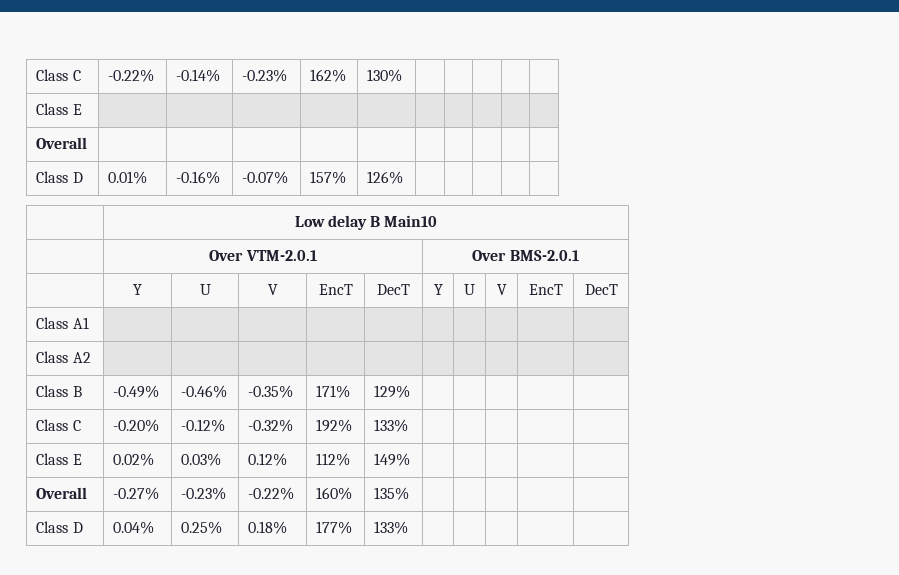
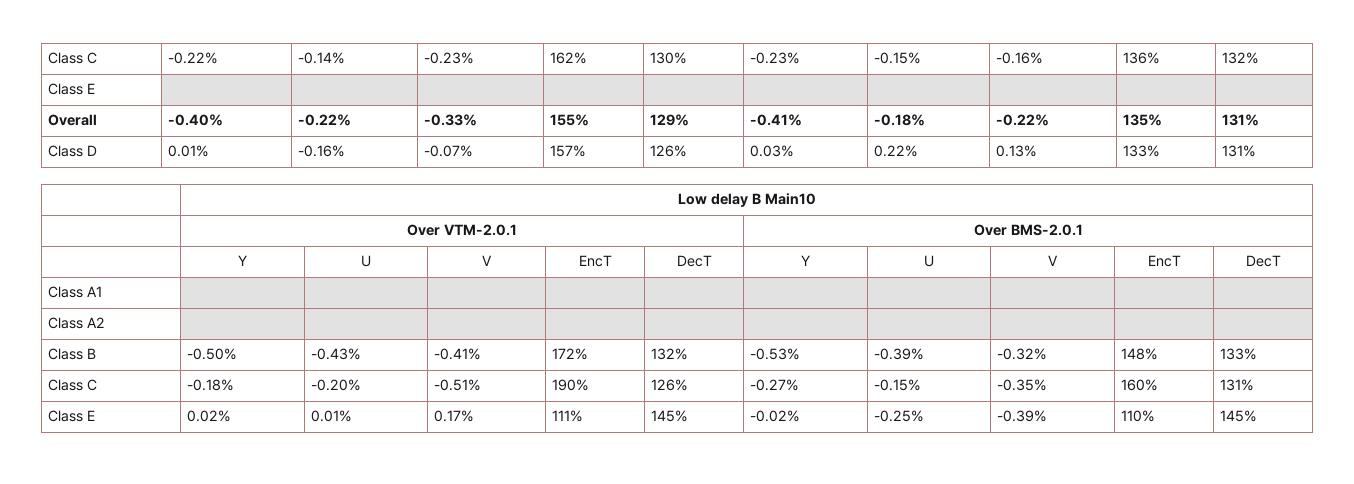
[36,103,82,115] [36,137,88,149] | | | | // Class E | | | | | | | | | | // Overall | | | | | | | | | | -> [749,52,800,64] [873,52,921,64] [995,52,1043,64] [1122,52,1160,64] [1221,52,1259,64] [47,83,95,95] [47,114,97,126] [167,114,223,126] [297,114,351,126] [423,114,477,126] [549,114,589,126] [649,114,689,126] [749,114,802,126] [873,114,925,126] [995,114,1049,126] [1122,114,1162,126] [1221,114,1259,126] -0.23% | -0.15% | -0.16% | 136% | 132% // Class E | | | | | | | | | | // Overall | -0.40% | -0.22% | -0.33% | 155% | 129% | -0.41% | -0.18% | -0.22% | 135% | 131%
(404, 177) | | | | -> [749,145,794,157] [873,145,918,157] [995,145,1037,157] [1122,145,1160,157] [1221,145,1256,157] 0.03% | 0.22% | 0.13% | 133% | 131%
[113,385,160,398] [181,385,228,398] [248,385,294,398] [316,385,351,398] [374,385,411,398] [36,419,81,431] -0.49% | -0.46% | -0.35% | 171% | 129% | | | | | // Class C -> [186,348,237,360] [310,348,361,360] [433,348,481,360] [551,348,588,360] [650,348,688,360] [749,348,800,360] [873,348,924,360] [996,348,1047,360] [1120,348,1158,360] [1219,348,1257,360] [47,379,97,391] [186,379,234,391] -0.50% | -0.43% | -0.41% | 172% | 132% | -0.53% | -0.39% | -0.32% | 148% | 133% // Class C | -0.18%
[181,419,226,432] [248,419,294,432] [316,419,353,432] [374,419,409,432] [36,453,82,465] [113,453,155,466] [181,453,222,466] [248,453,288,466] [316,453,351,466] [374,453,411,466] [36,487,88,499] [113,487,160,500] [181,487,227,500] [248,487,295,500] [316,487,353,500] [374,487,410,500] [36,521,83,533] [113,521,155,534] [181,521,223,534] [248,521,288,534] [316,521,353,534] [374,521,409,534] -0.12% | -0.32% | 192% | 133% | | | | | // Class E | 0.02% | 0.03% | 0.12% | 112% | 149% | | | | | // Overall | -0.27% | -0.23% | -0.22% | 160% | 135% | | | | | // Class D | 0.04% | 0.25% | 0.18% | 177% | 133% | | | | | -> [433,379,481,391] [551,379,589,391] [650,379,688,391] [749,379,799,391] [873,379,921,391] [996,379,1047,391] [1120,379,1158,391] [1219,379,1254,391] [47,410,95,422] [186,410,231,422] [310,410,352,422] [433,410,474,422] [551,410,583,422] [650,410,688,422] [749,410,800,422] [873,410,924,422] [996,410,1047,422] [1120,410,1155,422] [1219,410,1257,422] -0.51% | 190% | 126% | -0.27% | -0.15% | -0.35% | 160% | 131% // Class E | 0.02% | 0.01% | 0.17% | 111% | 145% | -0.02% | -0.25% | -0.39% | 110% | 145%

